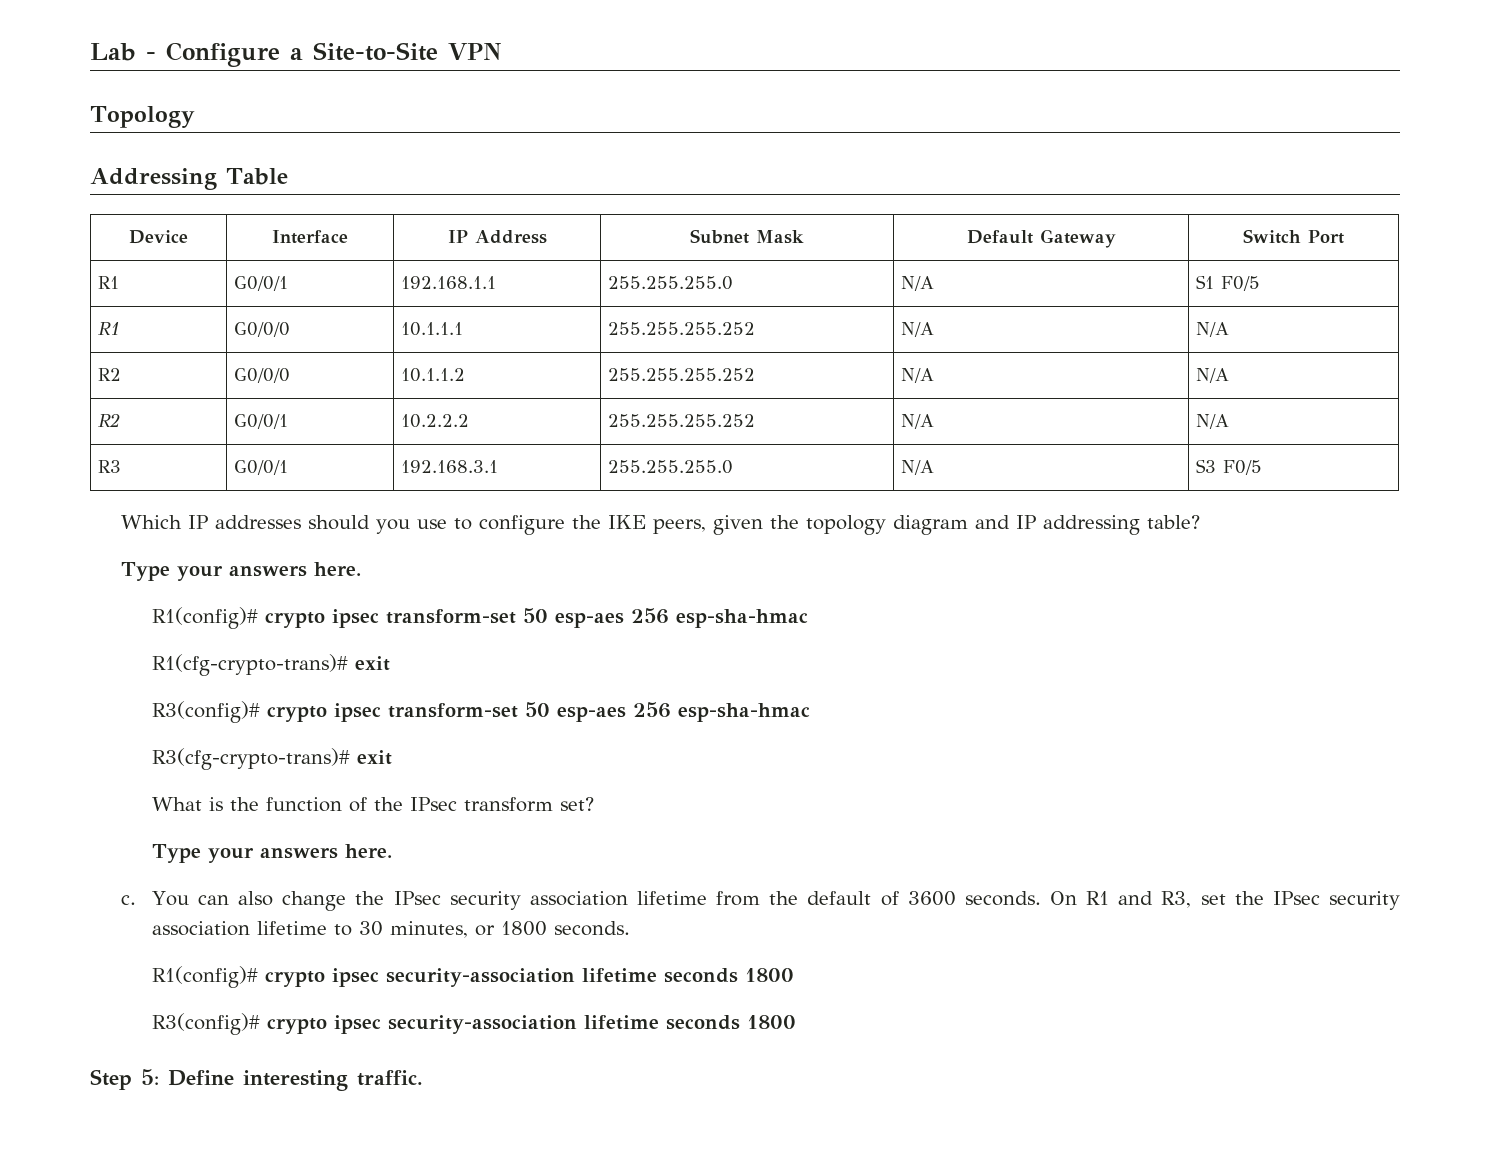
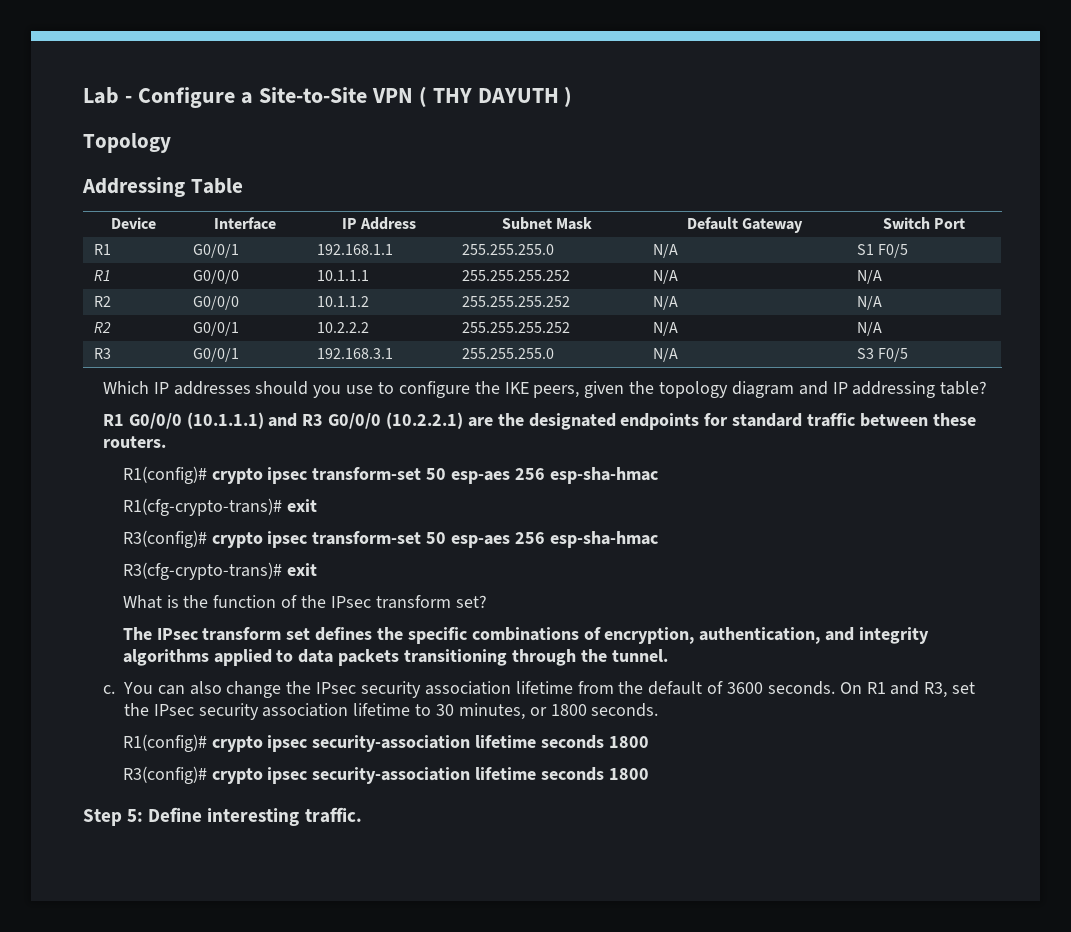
(502, 51) none -> [418,86,573,107] ( THY DAYUTH )
[120,562,361,581] Type your answers here. -> [102,412,976,430] [102,436,166,448] R1 G0/0/0 (10.1.1.1) and R3 G0/0/0 (10.2.2.1) are the designated endpoints for standard traffic between these routers.
[151,844,392,863] Type your answers here. -> [122,627,929,644] [122,649,668,666] The IPsec transform set defines the specific combinations of encryption, authentication, and integrity algorithms applied to data packets transitioning through the tunnel.

